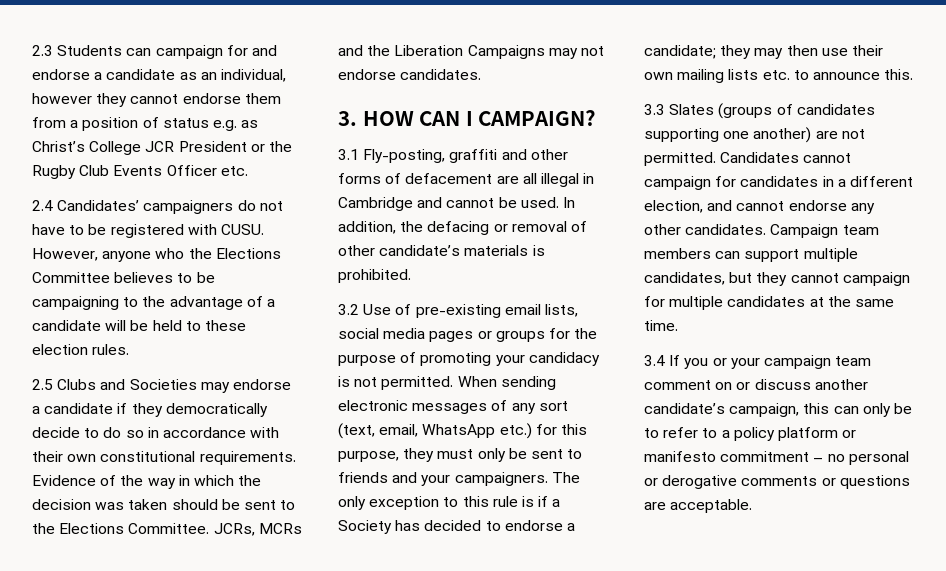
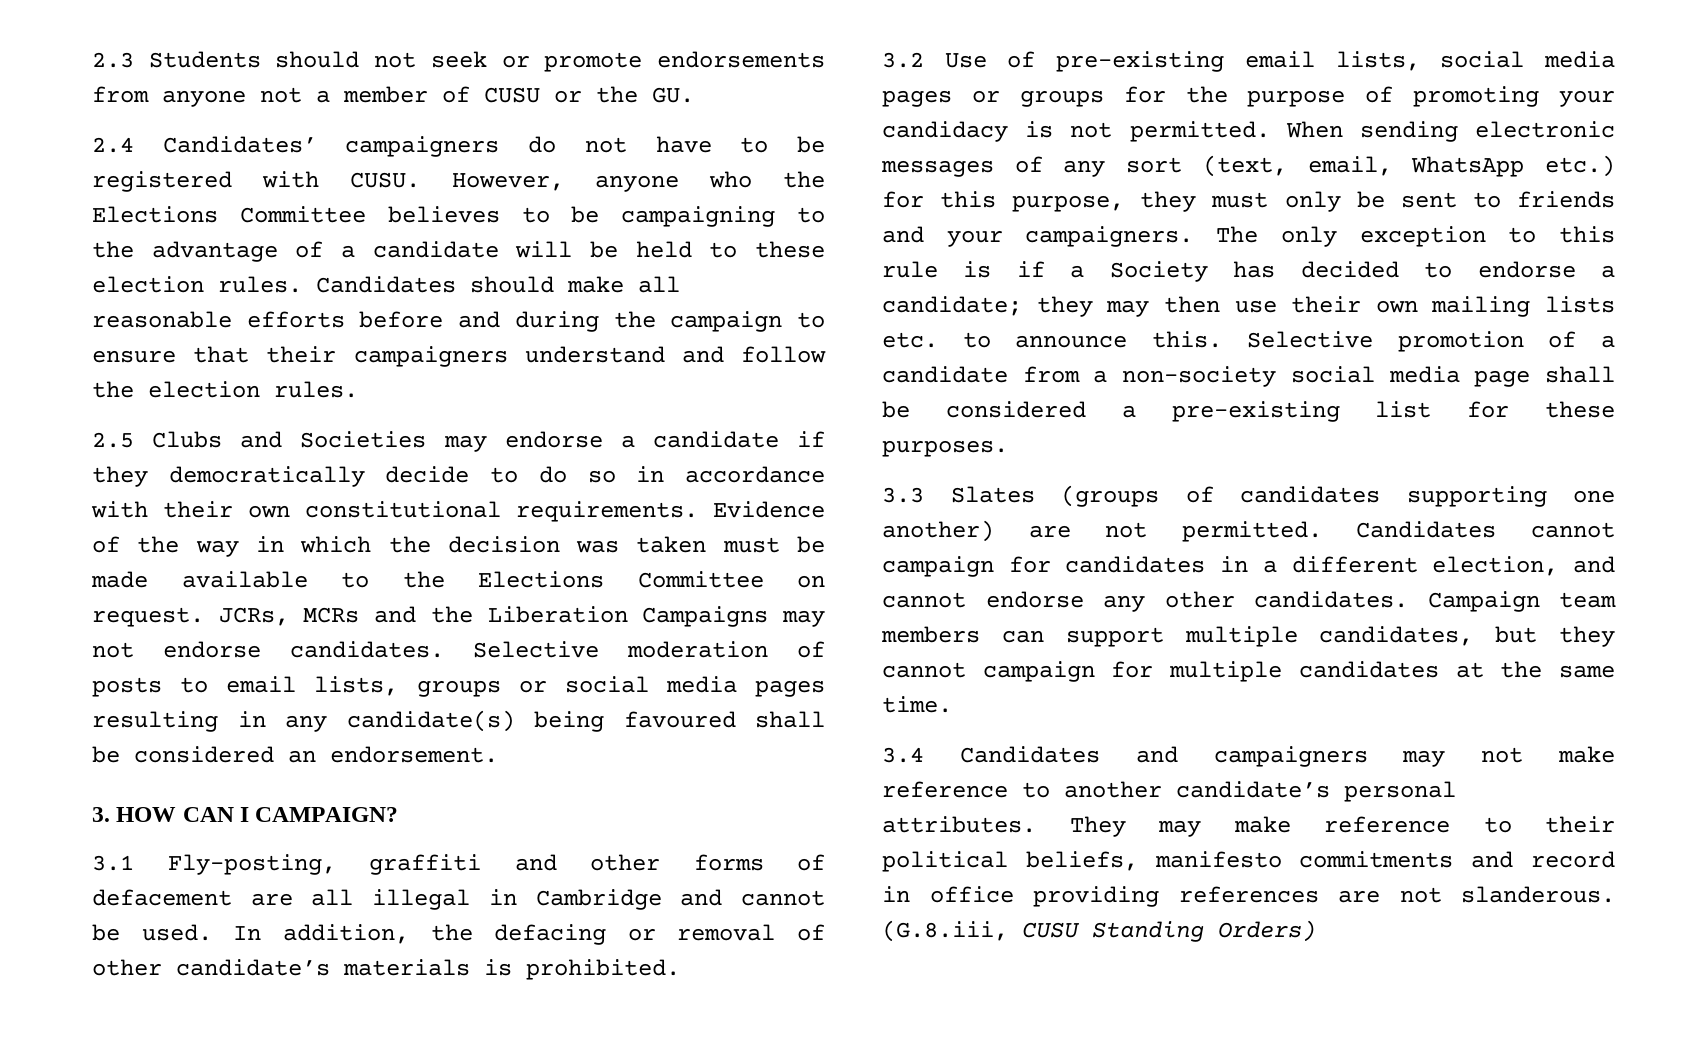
[126,45,277,59] [32,69,286,82] [32,93,281,107] [32,117,259,131] [32,141,292,155] [32,165,248,179] can campaign for and endorse a candidate as an individual, however they cannot endorse them from a position of status e.g. as Christ’s College JCR President or the Rugby Club Events Officer etc. -> [275,51,825,72] [92,86,694,107] should not seek or promote endorsements from anyone not a member of CUSU or the GU.
(130, 349) none -> [316,276,680,293] [92,311,825,332] [92,346,826,367] [92,381,358,398] Candidates should make all reasonable efforts before and during the campaign to ensure that their campaigners understand and follow the election rules.
[171,499,296,510] [32,523,210,534] should be sent to the Elections Committee. -> [722,536,825,553] [91,571,825,588] [92,607,204,627] must be made available to the Elections Committee on request.
(482, 74) none -> [473,641,825,658] [92,676,825,697] [92,710,825,732] [92,746,498,763] Selective moderation of posts to email lists, groups or social media pages resulting in any candidate(s) being favoured shall be considered an endorsement.
(914, 74) none -> [1246,331,1615,352] [882,366,1615,387] [882,401,1615,422] [882,440,1008,457] Selective promotion of a candidate from a non-society social media page shall be considered a pre-existing list for these purposes.
[669,355,872,369] [644,379,868,390] [644,403,912,417] [644,427,857,441] [644,451,909,465] [644,475,910,489] [644,499,753,513] If you or your campaign team comment on or discuss another candidate’s campaign, this can only be to refer to a policy platform or manifesto commitment – no personal or derogative comments or questions are acceptable. -> [959,746,1615,767] [882,781,1456,802] [882,816,1615,837] [882,851,1615,872] [882,886,1615,907] [882,920,1316,942] Candidates and campaigners may not make reference to another candidate’s personal attributes. They may make reference to their political beliefs, manifesto commitments and record in office providing references are not slanderous. (G.8.iii, CUSU Standing Orders)

